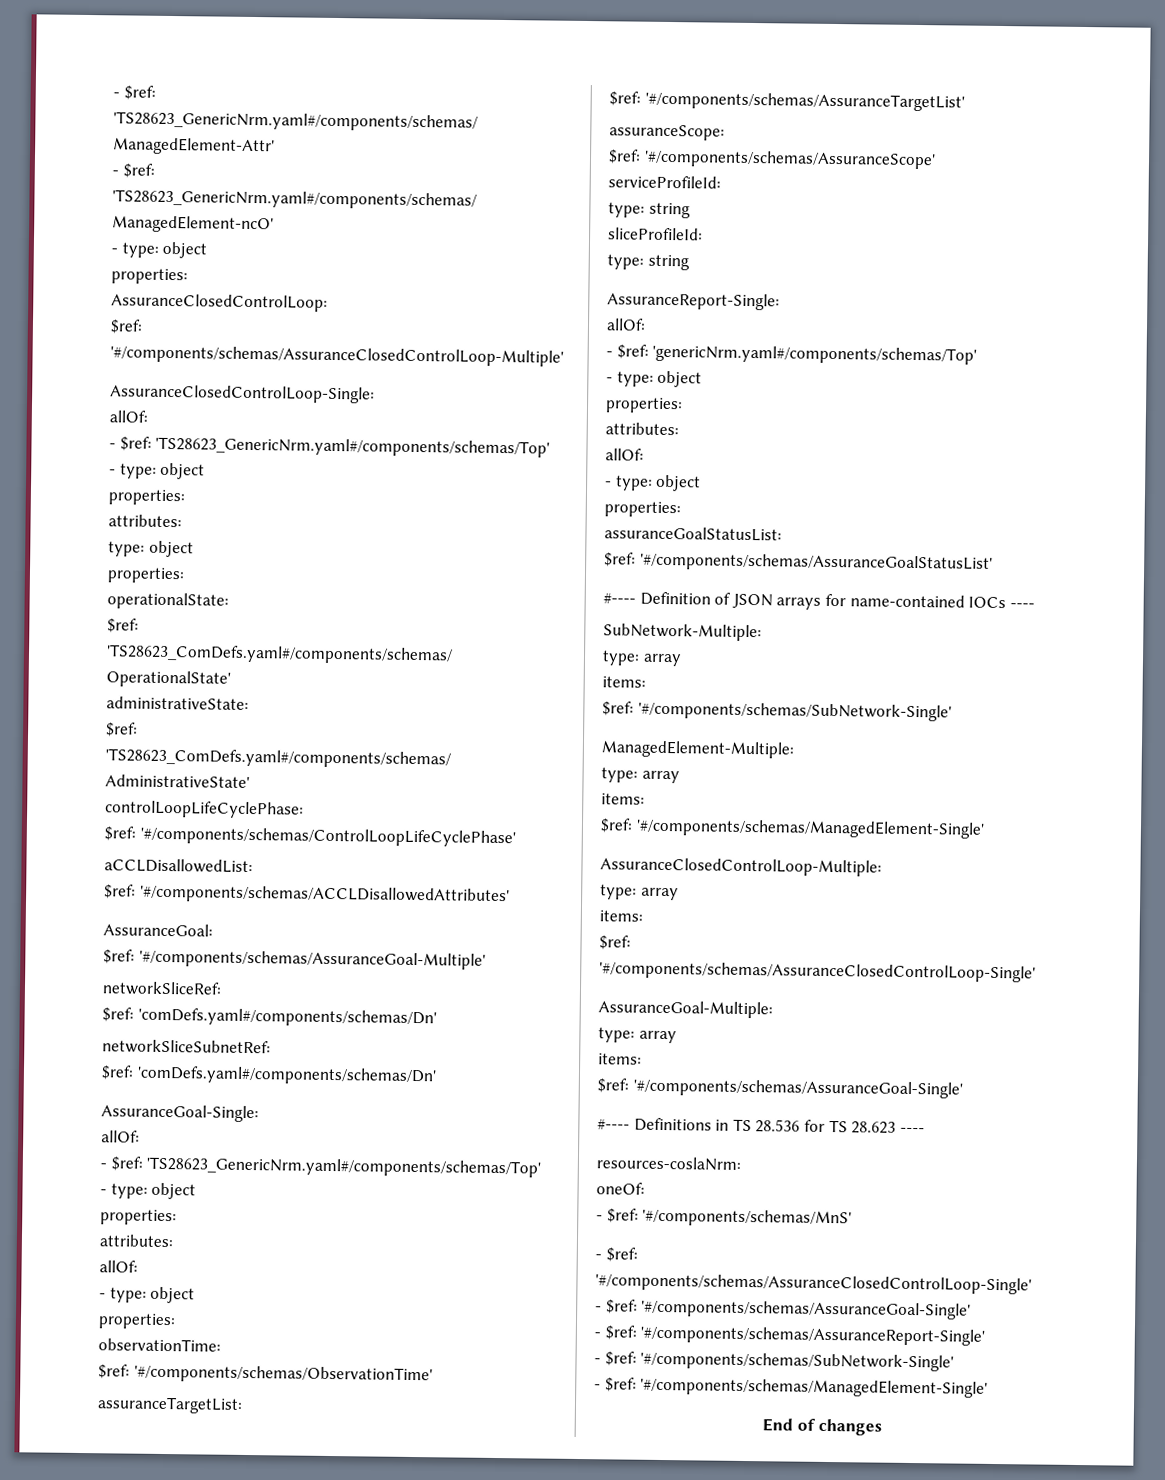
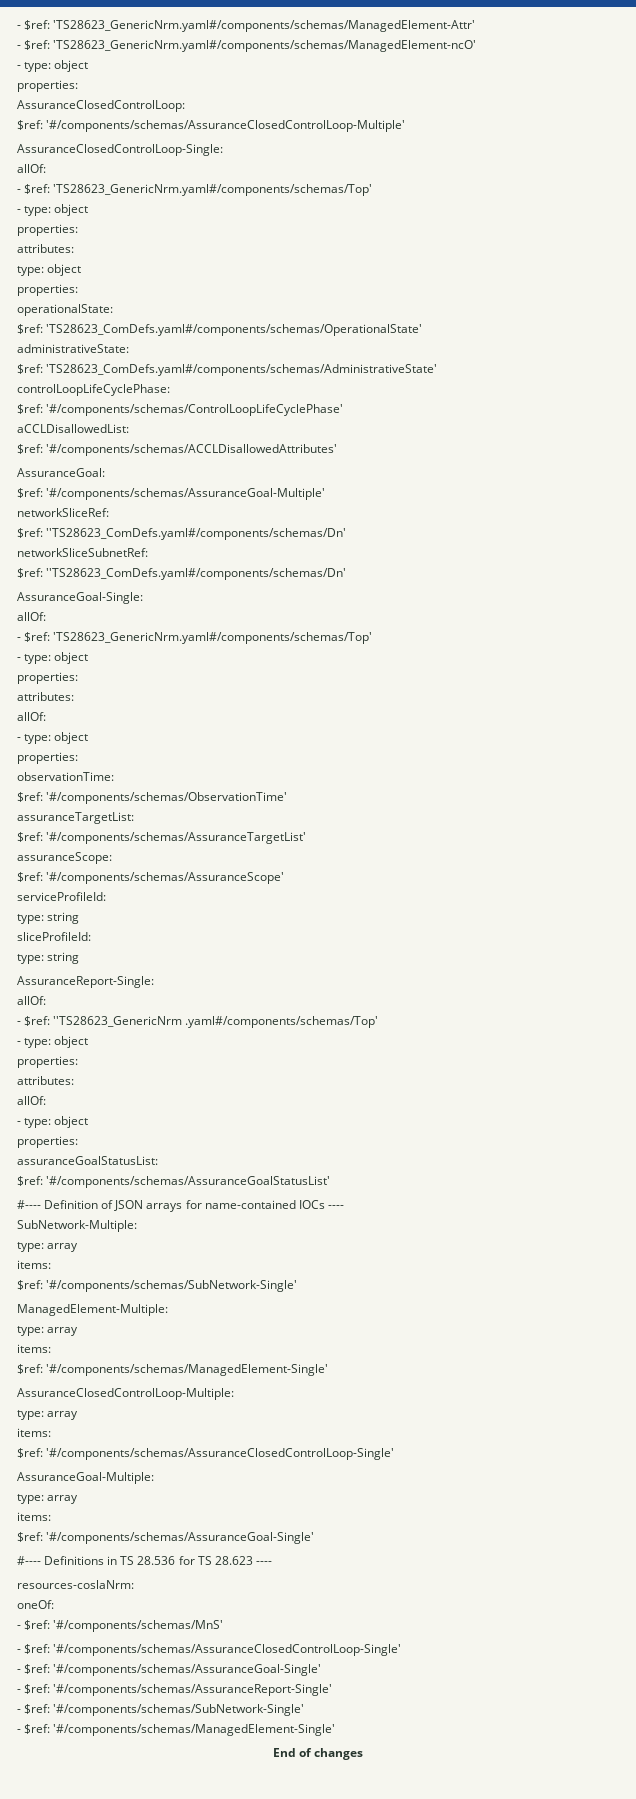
[137,1007,437,1028] 'comDefs.yaml#/components/schemas/Dn' -> [46,528,347,540] ''TS28623_ComDefs.yaml#/components/schemas/Dn'
[136,1065,437,1086] 'comDefs.yaml#/components/schemas/Dn' -> [46,568,347,580] ''TS28623_ComDefs.yaml#/components/schemas/Dn'
[652,344,978,365] 'genericNrm.yaml#/components/schemas/Top' -> [53,1016,379,1028] ''TS28623_GenericNrm .yaml#/components/schemas/Top'

